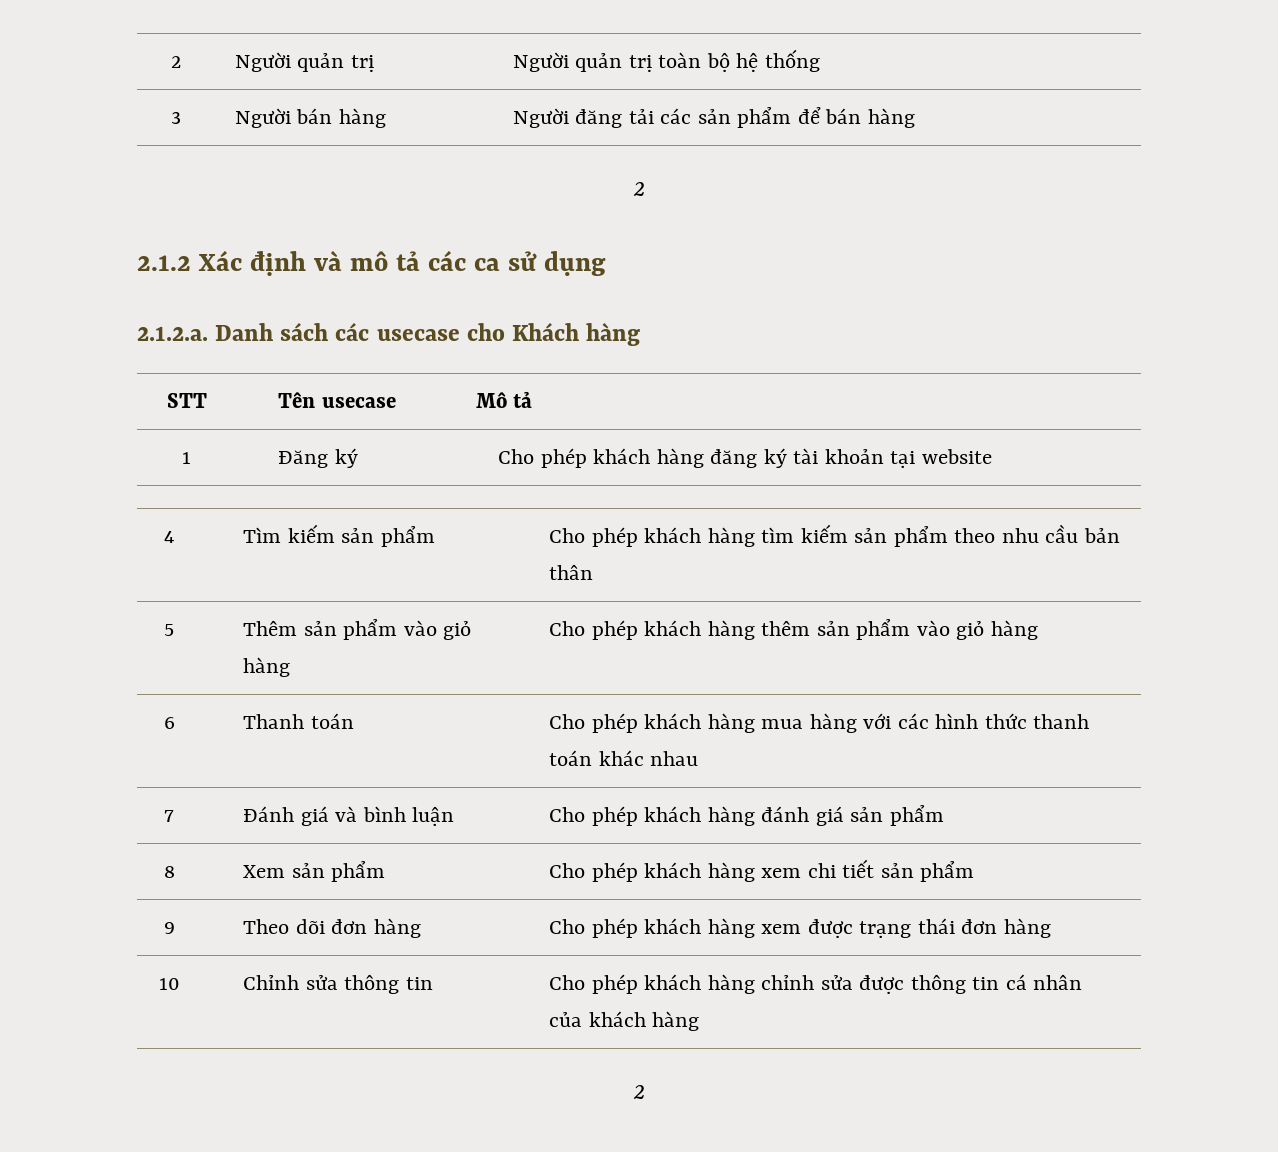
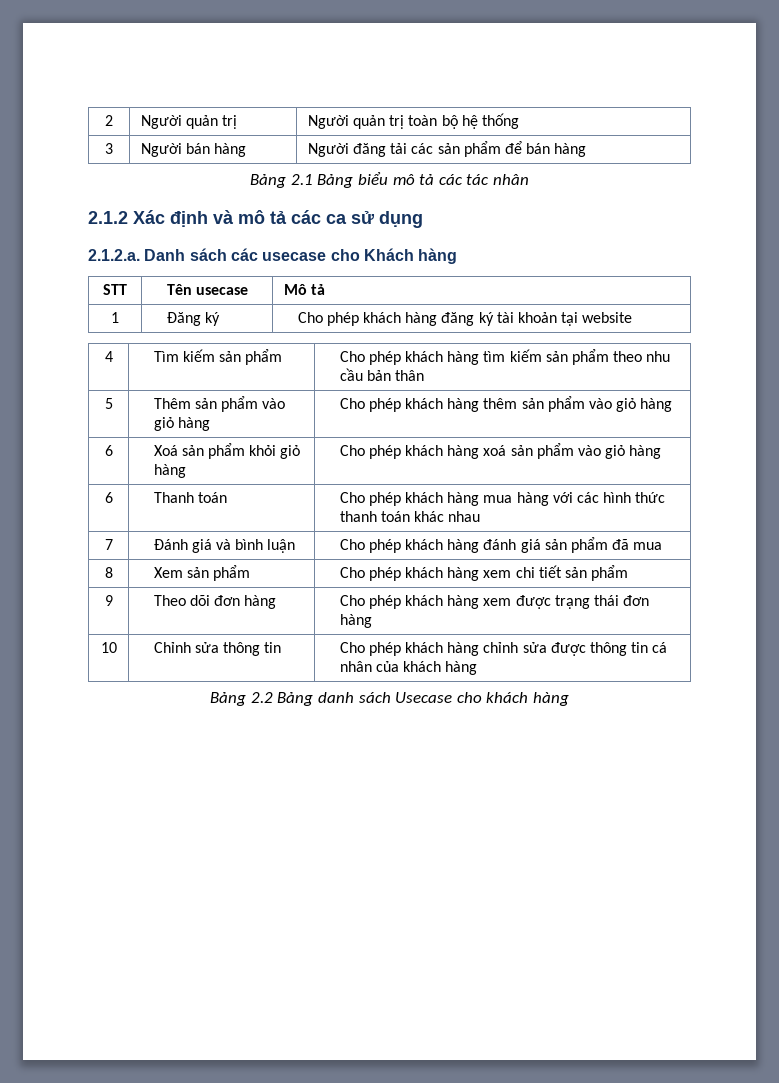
[632,182,645,196] 2 -> [250,172,529,188] Bảng 2.1 Bảng biểu mô tả các tác nhân
(1038, 630) none -> [104,445,113,456] [153,443,301,459] [153,464,186,478] [339,443,662,459] // 6 | Xoá sản phẩm khỏi giỏ hàng | Cho phép khách hàng xoá sản phẩm vào giỏ hàng
(944, 815) none -> [612,539,663,550] đã mua
[632,1085,645,1099] 2 -> [210,692,569,706] Bảng 2.2 Bảng danh sách Usecase cho khách hàng

